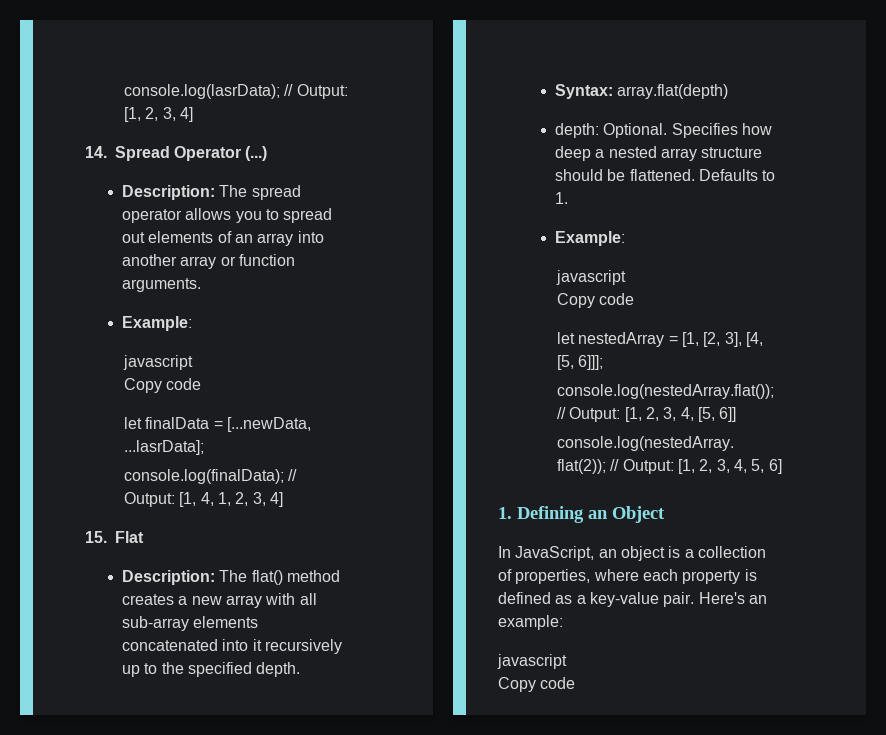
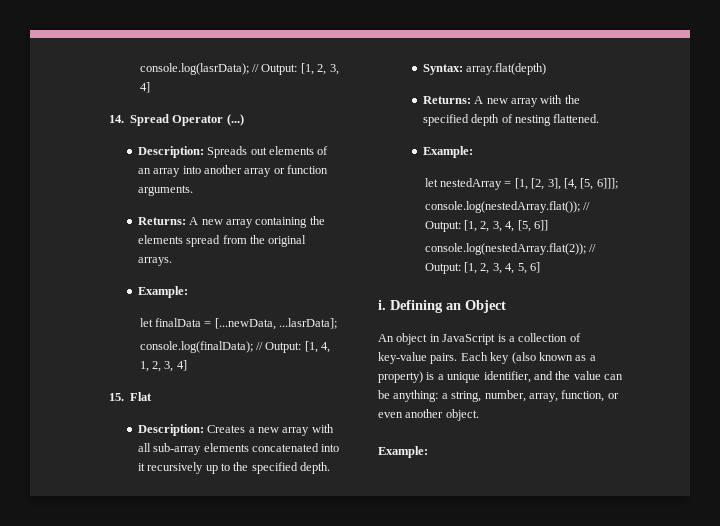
[219,185,301,200] [121,208,333,223] The spread operator allows you to spread -> [207,146,248,158] Spreads
[121,316,192,331] [123,355,194,370] [124,378,202,393] Example: // javascript // Copy code -> [137,216,325,228] [137,235,307,247] [137,257,172,266] [137,286,188,298] Returns: A new array containing the elements spread from the original arrays. // Example:
[219,570,340,585] [121,594,174,605] The flat() method creates -> [207,425,246,433] Creates
[554,123,772,138] [554,146,763,161] [554,169,776,181] [554,192,568,204] [554,231,625,246] [556,270,627,285] [557,293,635,308] depth: Optional. Specifies how deep a nested array structure should be flattened. Defaults to 1. // Example: // javascript // Copy code -> [422,95,580,107] [422,114,600,126] [422,146,473,158] Returns: A new array with the specified depth of nesting flattened. // Example:
[498,507,512,519] 1. -> [378,300,386,310] i.
[498,546,766,561] [498,569,757,584] [498,592,767,607] [498,615,563,630] [497,654,567,669] [498,677,576,692] In JavaScript, an object is a collection of properties, where each property is defined as a key-value pair. Here's an example: // javascript // Copy code -> [378,333,581,345] [378,352,596,364] [378,371,623,383] [378,390,619,402] [378,409,479,421] [378,446,428,458] An object in JavaScript is a collection of key-value pairs. Each key (also known as a property) is a unique identifier, and the value can be anything: a string, number, array, function, or even another object. // Example:

